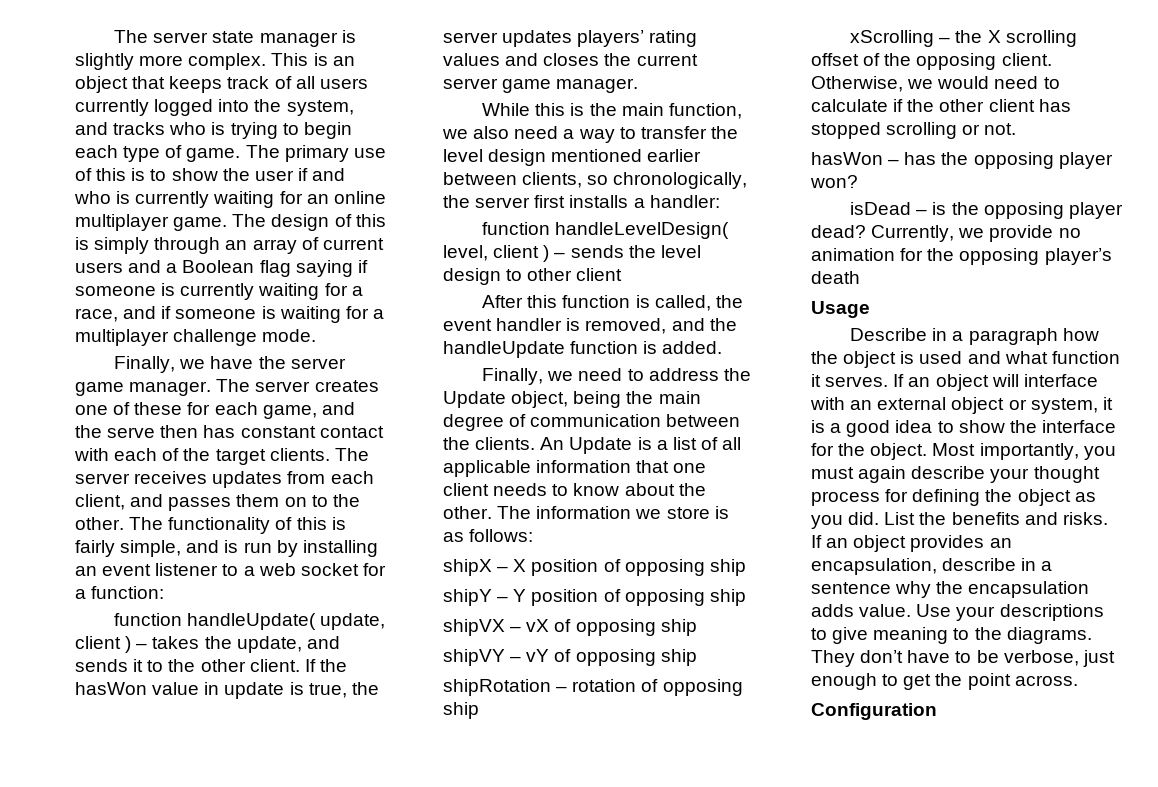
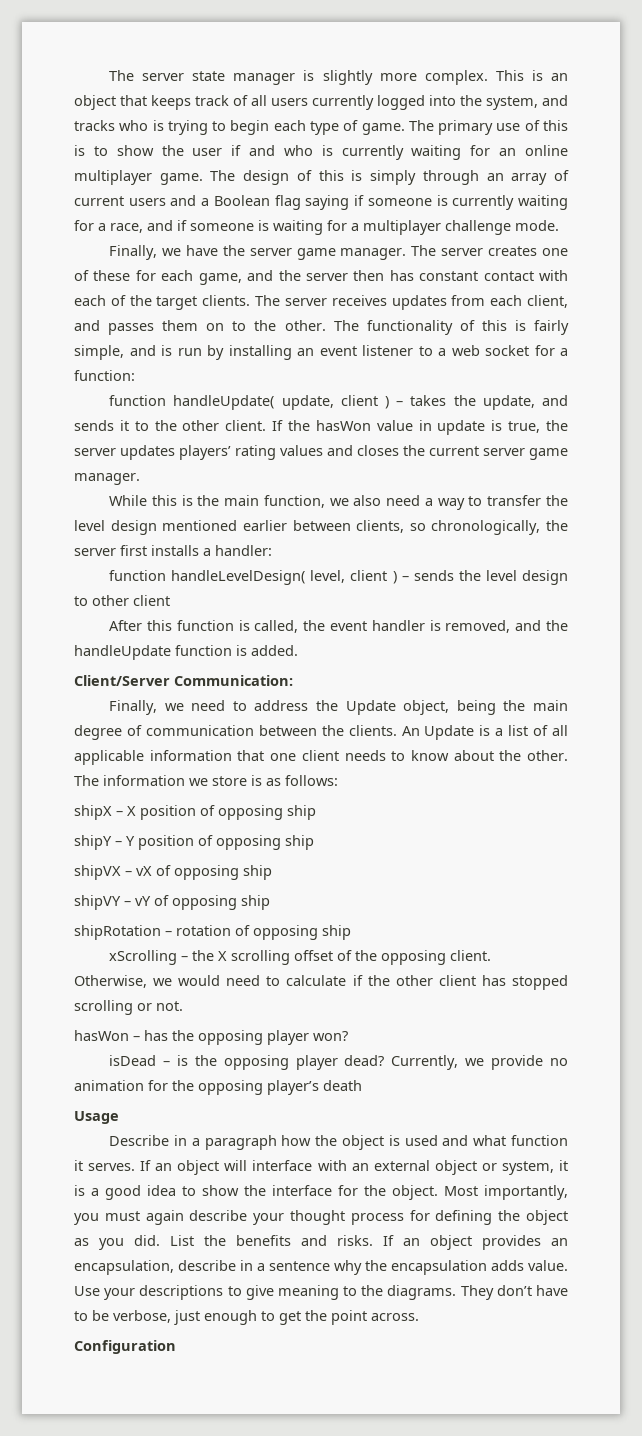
[107,427,156,438] serve -> [305,273,348,281] server
(723, 347) none -> [74,675,293,686] // Client/Server Communication:

